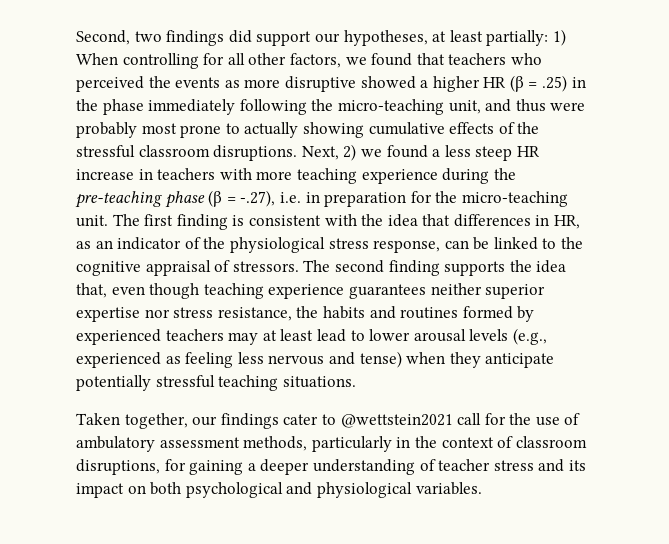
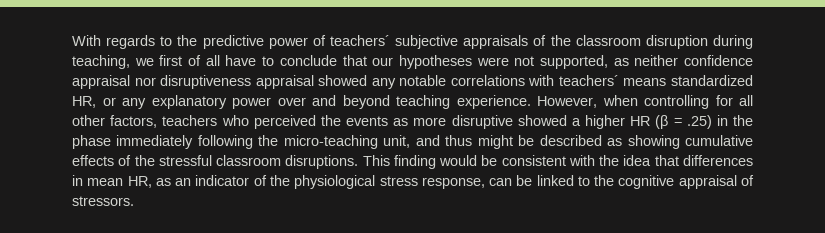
[76,29,566,46] [76,53,118,65] Second, two findings did support our hypotheses, at least partially: 1) When -> [72,35,753,49] [72,55,753,69] [72,75,753,89] [72,95,638,109] With regards to the predictive power of teachers´ subjective appraisals of the classroom disruption during teaching, we first of all have to conclude that our hypotheses were not supported, as neither confidence appraisal nor disruptiveness appraisal showed any notable correlations with teachers´ means standardized HR, or any explanatory power over and beyond teaching experience. However, when
[345,53,445,66] we found that -> (158, 121) none
[550,102,586,111] [76,122,299,138] were probably most prone to actually -> [477,135,623,149] might be described as
[301,144,540,161] [76,168,516,184] [75,190,568,208] [76,214,245,230] Next, 2) we found a less steep HR increase in teachers with more teaching experience during the pre-teaching phase (β = -.27), i.e. in preparation for the micro-teaching unit. The first finding is -> [362,155,498,169] This finding would be
(550, 220) none -> [87,178,124,186] mean
[303,260,567,276] [76,283,546,299] [76,306,535,322] [76,328,547,345] [76,351,555,368] [76,375,356,391] [76,413,581,429] [76,436,587,452] [76,459,586,475] [76,482,482,498] The second finding supports the idea that, even though teaching experience guarantees neither superior expertise nor stress resistance, the habits and routines formed by experienced teachers may at least lead to lower arousal levels (e.g., experienced as feeling less nervous and tense) when they anticipate potentially stressful teaching situations. // Taken together, our findings cater to @wettstein2021 call for the use of ambulatory assessment methods, particularly in the context of classroom disruptions, for gaining a deeper understanding of teacher stress and its impact on both psychological and physiological variables. -> (134, 201) none

